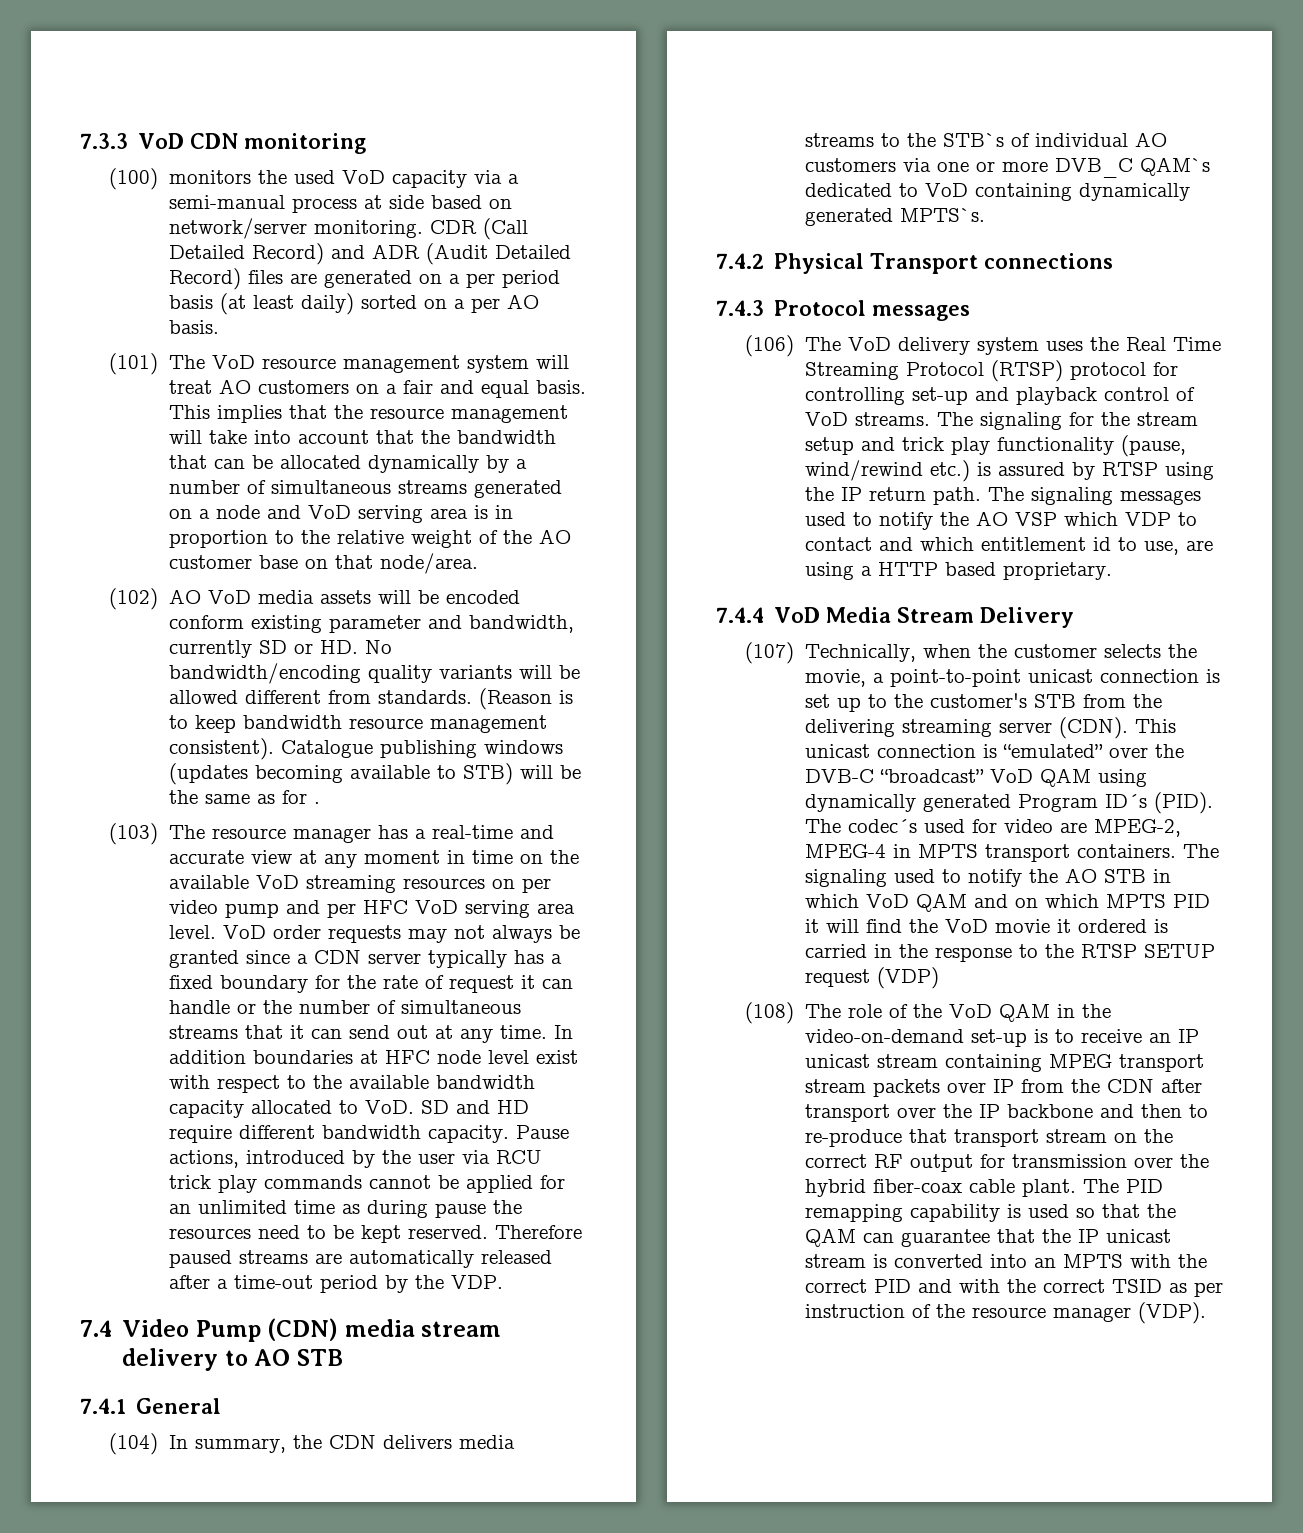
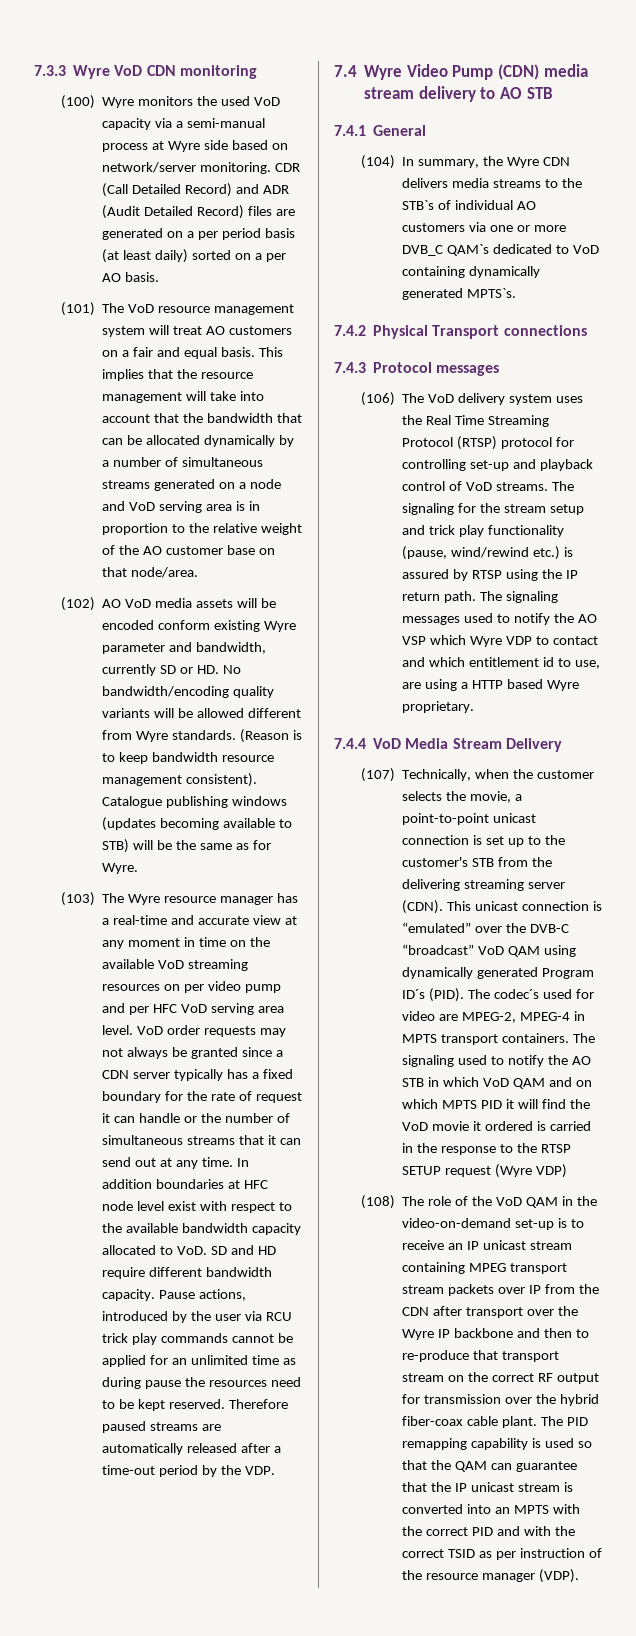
(128, 141) none -> [73,65,111,79] Wyre
(159, 179) none -> [102,97,135,108] Wyre
(382, 202) none -> [168,141,201,152] Wyre
(322, 624) none -> [264,621,297,632] Wyre
(371, 697) none -> [136,731,169,742] Wyre
[313,802,320,804] . -> [102,863,139,874] Wyre.
(205, 832) none -> [128,894,161,905] Wyre
(112, 1328) none -> [364,65,403,80] Wyre
(322, 1442) none -> [507,157,540,168] Wyre
(1118, 519) none -> [470,636,503,647] Wyre
(996, 569) none -> [546,680,579,691] Wyre
[876,967,939,989] (VDP) -> [495,1164,568,1178] (Wyre VDP)
(972, 1111) none -> [402,1329,435,1340] Wyre

